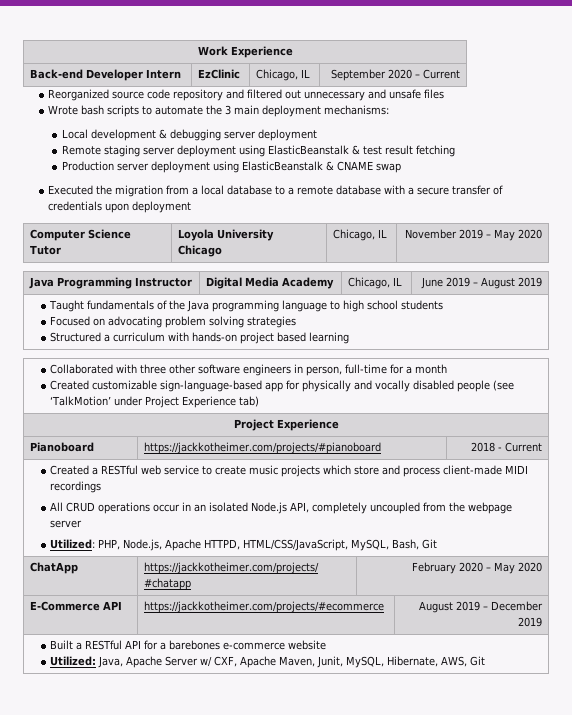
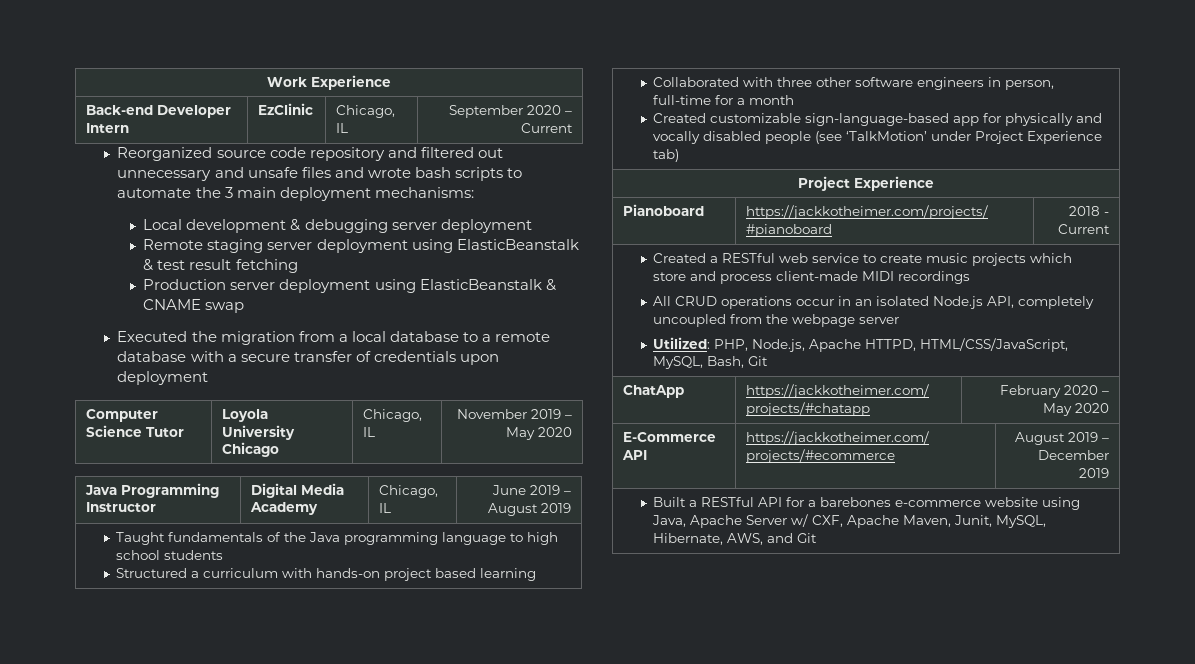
[48,105,79,115] // Wrote -> [334,167,411,178] and wrote
[50,316,297,328] // Focused on advocating problem solving strategies -> (224, 555) none
[50,656,97,666] // Utilized: -> [1042,497,1081,510] using
(468, 661) none -> [767,533,794,543] and

